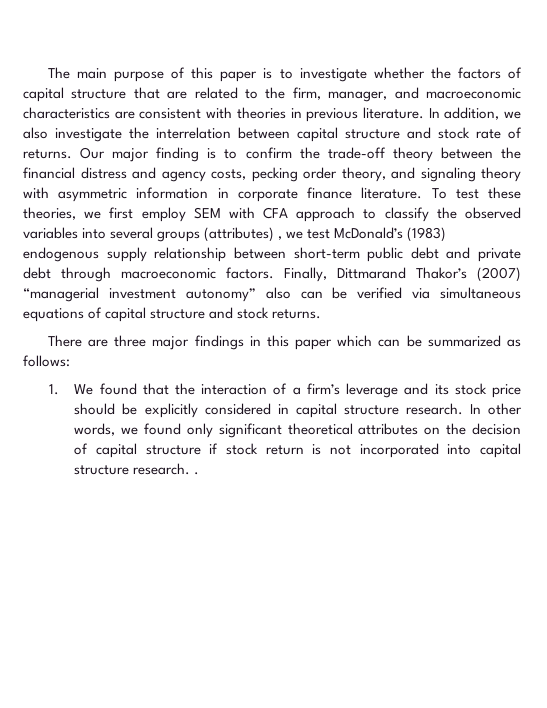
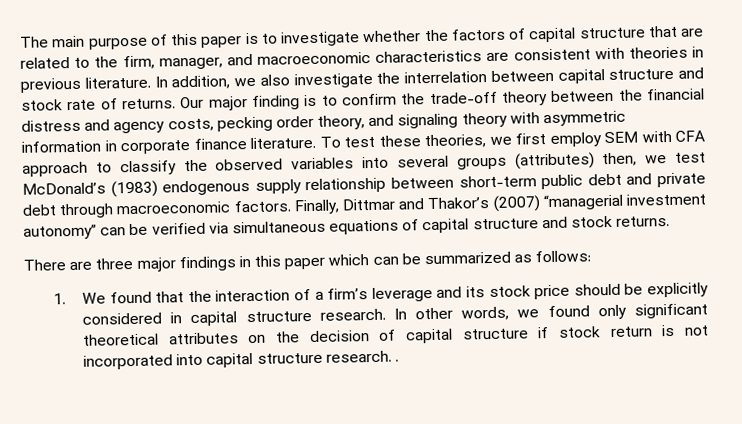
[278,236,283,240] , -> [602,152,638,167] then,
[337,267,406,279] Dittmarand -> [341,198,425,211] Dittmar and
[265,287,291,299] also -> (97, 232) none

